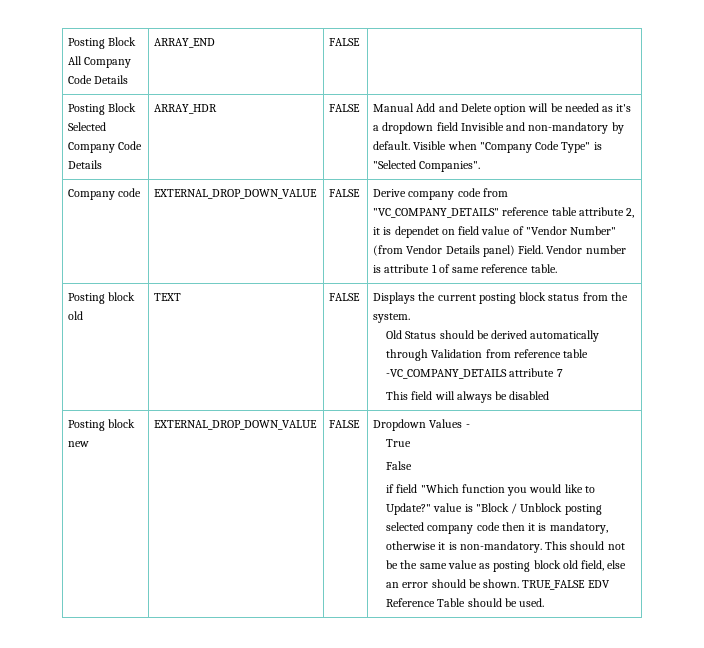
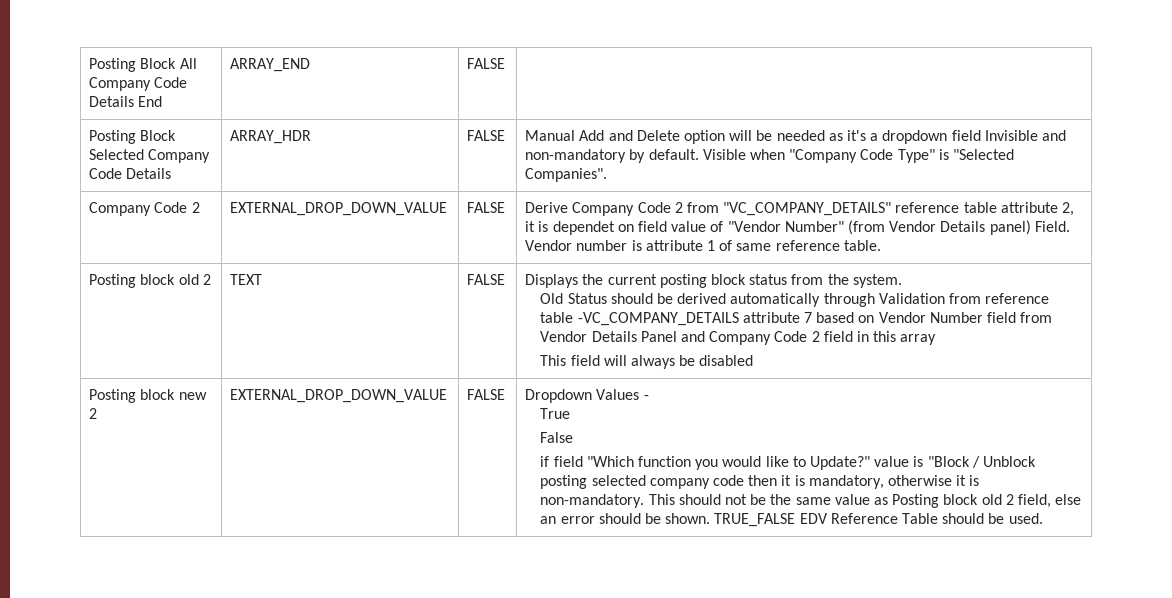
(129, 79) none -> [138,96,163,107] End
[118,188,142,197] code -> [154,202,200,213] Code 2
[408,188,481,200] company code -> [572,202,683,216] Company Code 2
(84, 315) none -> [202,274,211,285] 2
(563, 373) none -> [816,312,1053,323] [540,331,937,345] based on Vendor Number field from Vendor Details Panel and Company Code 2 field in this array
(90, 444) none -> [89,408,98,419] 2
[493,560,578,572] posting block old -> [892,494,1014,508] Posting block old 2

